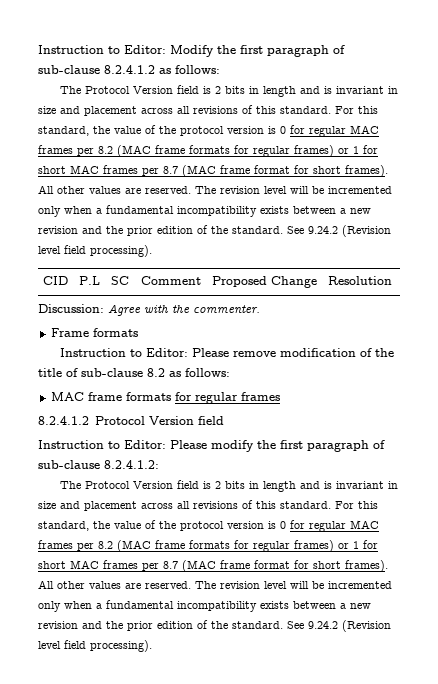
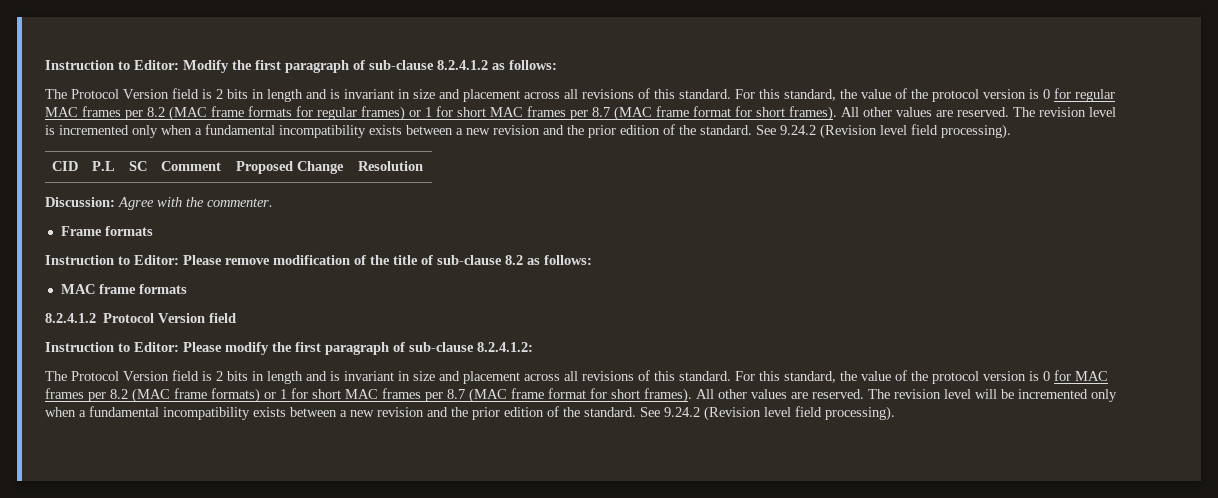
[290,186,324,194] will be -> [45,125,55,135] is
[174,392,280,404] for regular frames -> (187, 289) none
[309,520,379,532] [38,540,334,552] regular MAC frames per 8.2 (MAC frame formats for regular frames) -> [1075,371,1108,381] [45,388,260,403] MAC frames per 8.2 (MAC frame formats)

